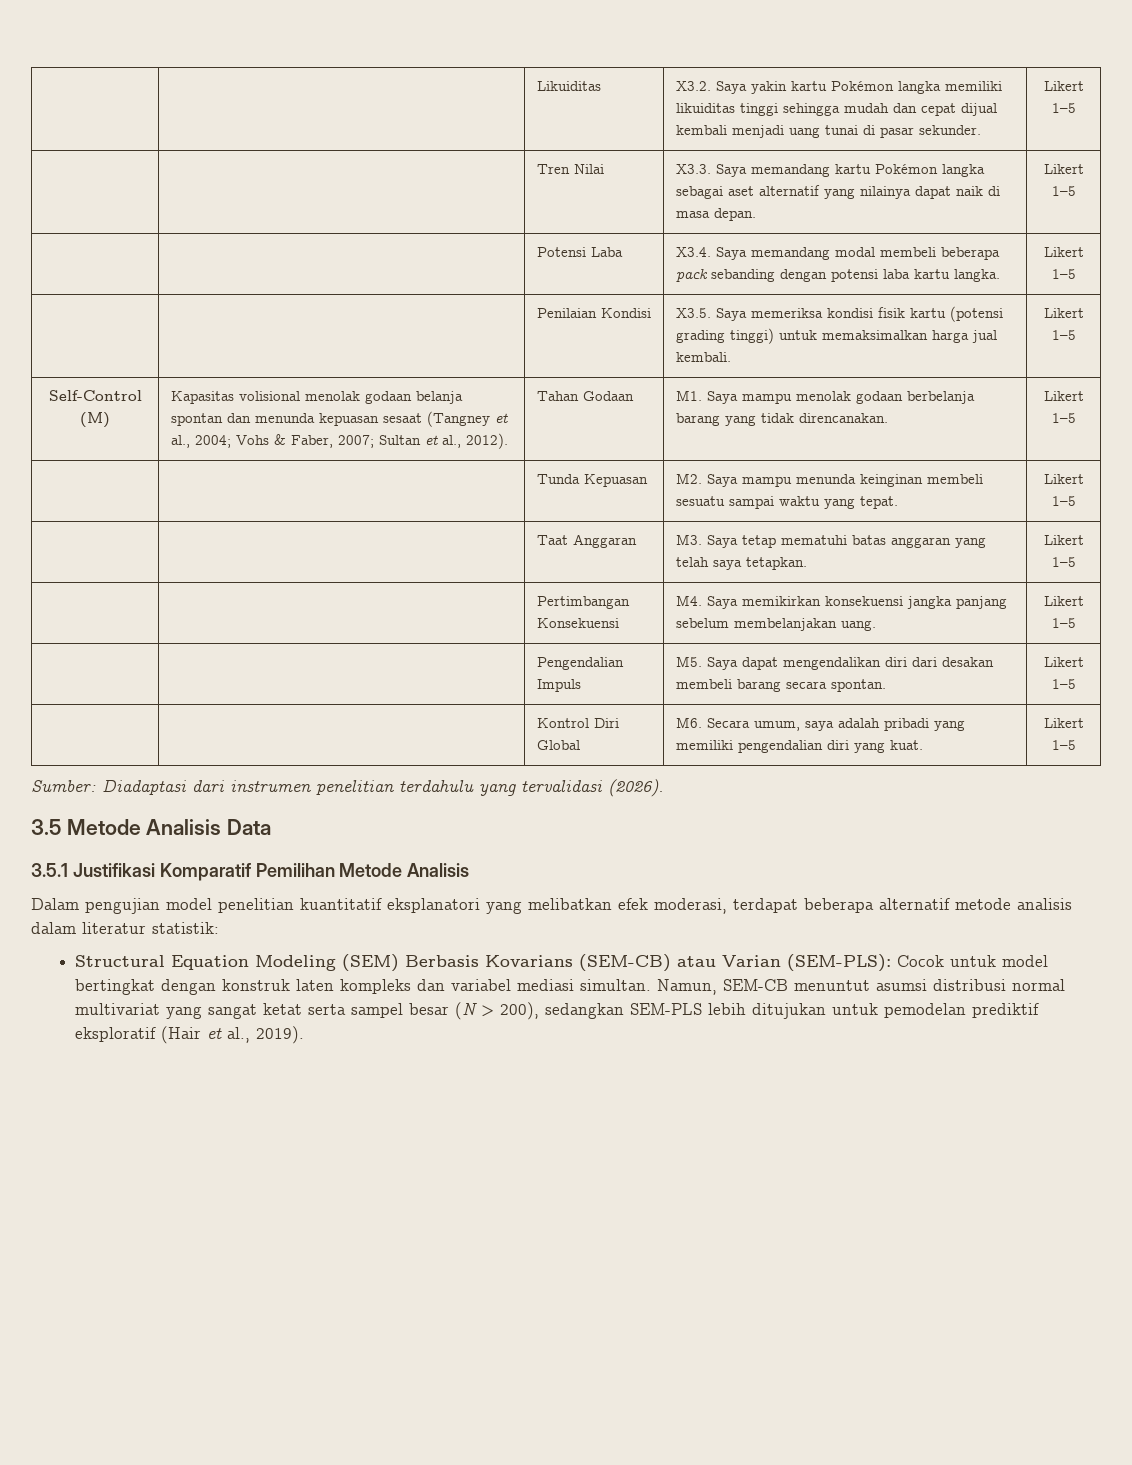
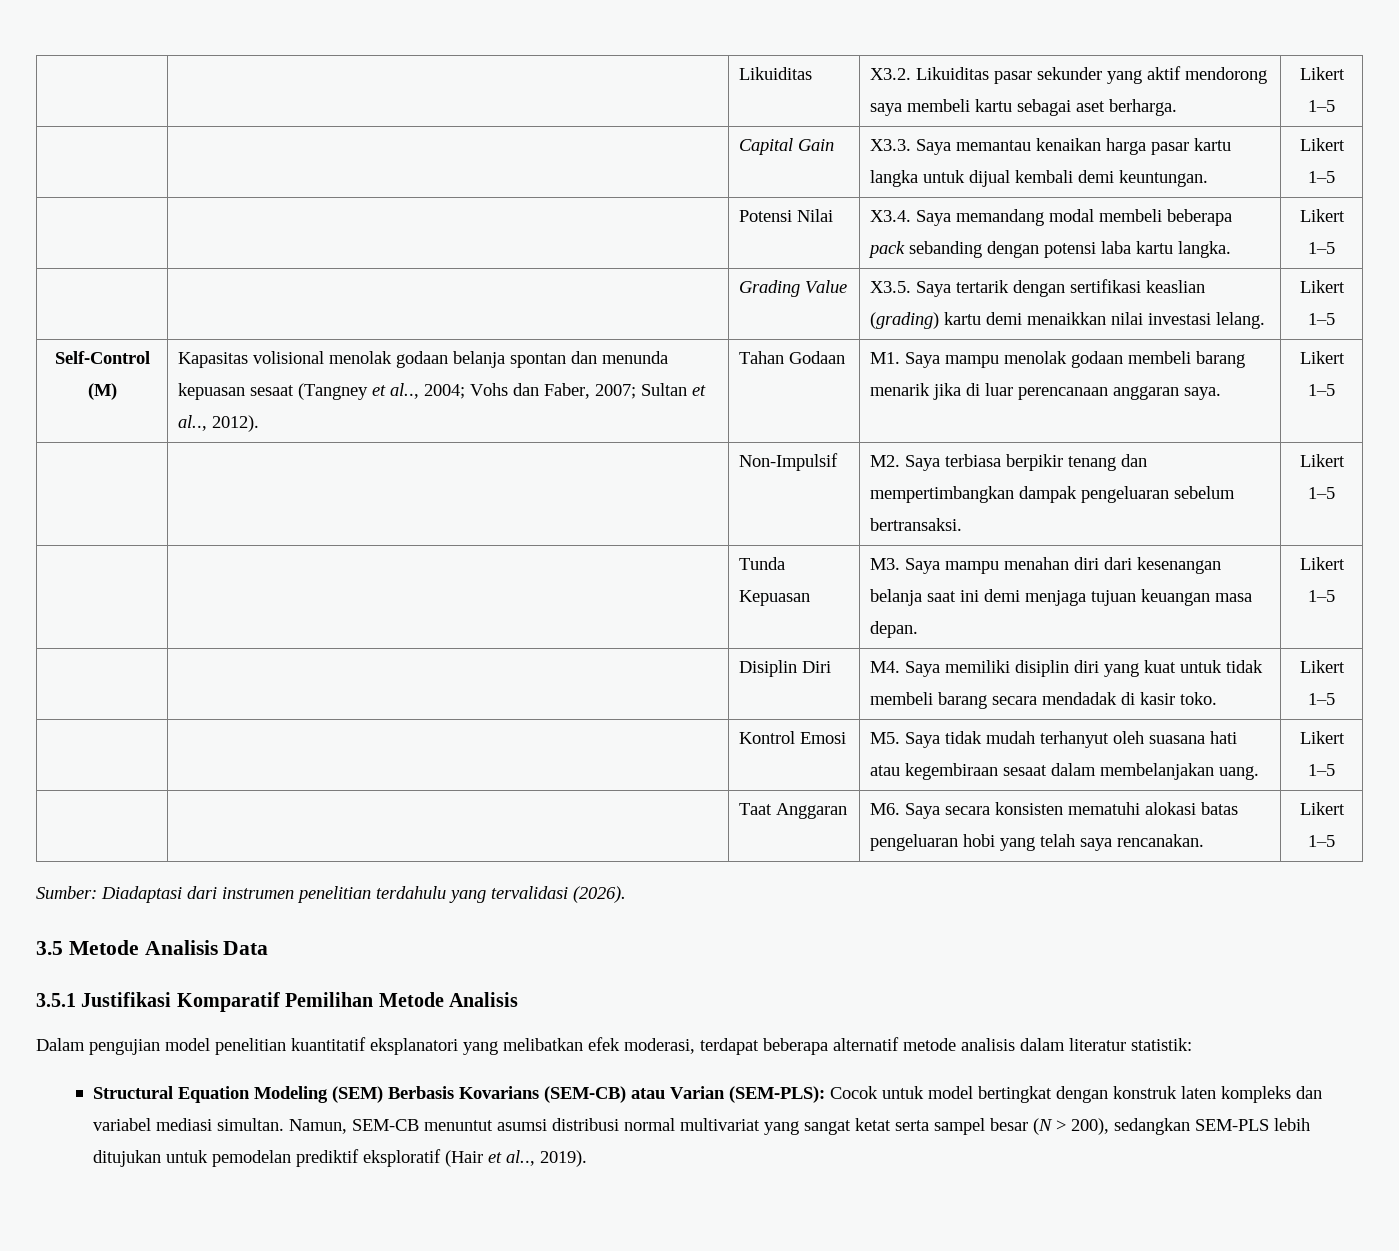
[715,81,1002,94] [675,103,997,116] [675,125,981,138] [1043,81,1084,91] [1051,103,1076,113] [536,164,604,174] Saya yakin kartu Pokémon langka memiliki likuiditas tinggi sehingga mudah dan cepat dijual kembali menjadi uang tunai di pasar sekunder. | Likert 1–5 // | | Tren Nilai -> [916,66,1268,84] [870,99,1178,116] [1299,67,1345,80] [1308,100,1335,112] [739,138,835,155] Likuiditas pasar sekunder yang aktif mendorong saya membeli kartu sebagai aset berharga. | Likert 1–5 // | | Capital Gain
[750,164,985,177] [675,185,1000,199] [675,208,756,221] memandang kartu Pokémon langka sebagai aset alternatif yang nilainya dapat naik di masa depan. -> [956,138,1232,155] [870,170,1209,187] memantau kenaikan harga pasar kartu langka untuk dijual kembali demi keuntungan.
[590,247,623,257] Laba -> [797,209,834,222] Nilai
[536,308,651,318] Penilaian Kondisi -> [739,280,848,297] Grading Value
[750,306,1003,322] [675,328,997,344] [675,352,731,362] memeriksa kondisi fisik kartu (potensi grading tinggi) untuk memaksimalkan harga jual kembali. -> [956,279,1206,297] [870,312,1266,329] tertarik dengan sertifikasi keaslian (grading) kartu demi menaikkan nilai investasi lelang.
[170,435,190,448] al., -> [390,383,420,399] al..,
[273,434,286,445] & -> [513,383,540,396] dan
[441,435,461,448] al., -> [178,415,208,431] al..,
[906,391,975,404] [675,413,888,426] berbelanja barang yang tidak direncanakan. -> [1128,351,1246,368] [870,383,1222,400] [1299,351,1345,364] [1308,384,1335,396] [739,453,839,471] [870,454,1148,471] [870,486,1236,503] [870,518,963,531] membeli barang menarik jika di luar perencanaan anggaran saya. | Likert 1–5 // | | Non-Impulsif | M2. Saya terbiasa berpikir tenang dan mempertimbangkan dampak pengeluaran sebelum bertransaksi.
[675,473,983,487] [675,496,898,509] [1043,474,1084,484] [1051,496,1076,506] [536,534,637,548] [675,534,986,548] [675,557,807,570] [1043,535,1084,545] [1051,557,1076,567] [536,596,630,609] [536,618,619,628] [675,595,1007,609] [675,618,876,631] [1043,596,1084,606] [1051,618,1076,628] [536,657,624,670] [536,679,581,692] [675,656,994,670] [675,679,886,692] [1043,657,1084,667] [1051,679,1076,689] [536,718,619,728] [536,740,580,750] [675,717,965,731] [675,740,923,753] M2. Saya mampu menunda keinginan membeli sesuatu sampai waktu yang tepat. | Likert 1–5 // | | Taat Anggaran | M3. Saya tetap mematuhi batas anggaran yang telah saya tetapkan. | Likert 1–5 // | | Pertimbangan Konsekuensi | M4. Saya memikirkan konsekuensi jangka panjang sebelum membelanjakan uang. | Likert 1–5 // | | Pengendalian Impuls | M5. Saya dapat mengendalikan diri dari desakan membeli barang secara spontan. | Likert 1–5 // | | Kontrol Diri Global | M6. Secara umum, saya adalah pribadi yang memiliki pengendalian diri yang kuat. -> [870,557,1222,574] [870,589,1253,606] [870,621,919,638] [1299,557,1345,570] [1308,590,1335,602] [739,660,832,677] [870,660,1264,677] [870,692,1218,709] [1299,660,1345,673] [1308,693,1335,705] [739,731,847,744] [870,731,1238,748] [870,763,1260,780] [1299,731,1345,744] [1308,764,1335,776] [739,803,848,819] [870,802,1239,819] [870,834,1205,851] M3. Saya mampu menahan diri dari kesenangan belanja saat ini demi menjaga tujuan keuangan masa depan. | Likert 1–5 // | | Disiplin Diri | M4. Saya memiliki disiplin diri yang kuat untuk tidak membeli barang secara mendadak di kasir toko. | Likert 1–5 // | | Kontrol Emosi | M5. Saya tidak mudah terhanyut oleh suasana hati atau kegembiraan sesaat dalam membelanjakan uang. | Likert 1–5 // | | Taat Anggaran | M6. Saya secara konsisten mematuhi alokasi batas pengeluaran hobi yang telah saya rencanakan.
[227,1027,251,1043] al., -> [505,1150,535,1166] al..,

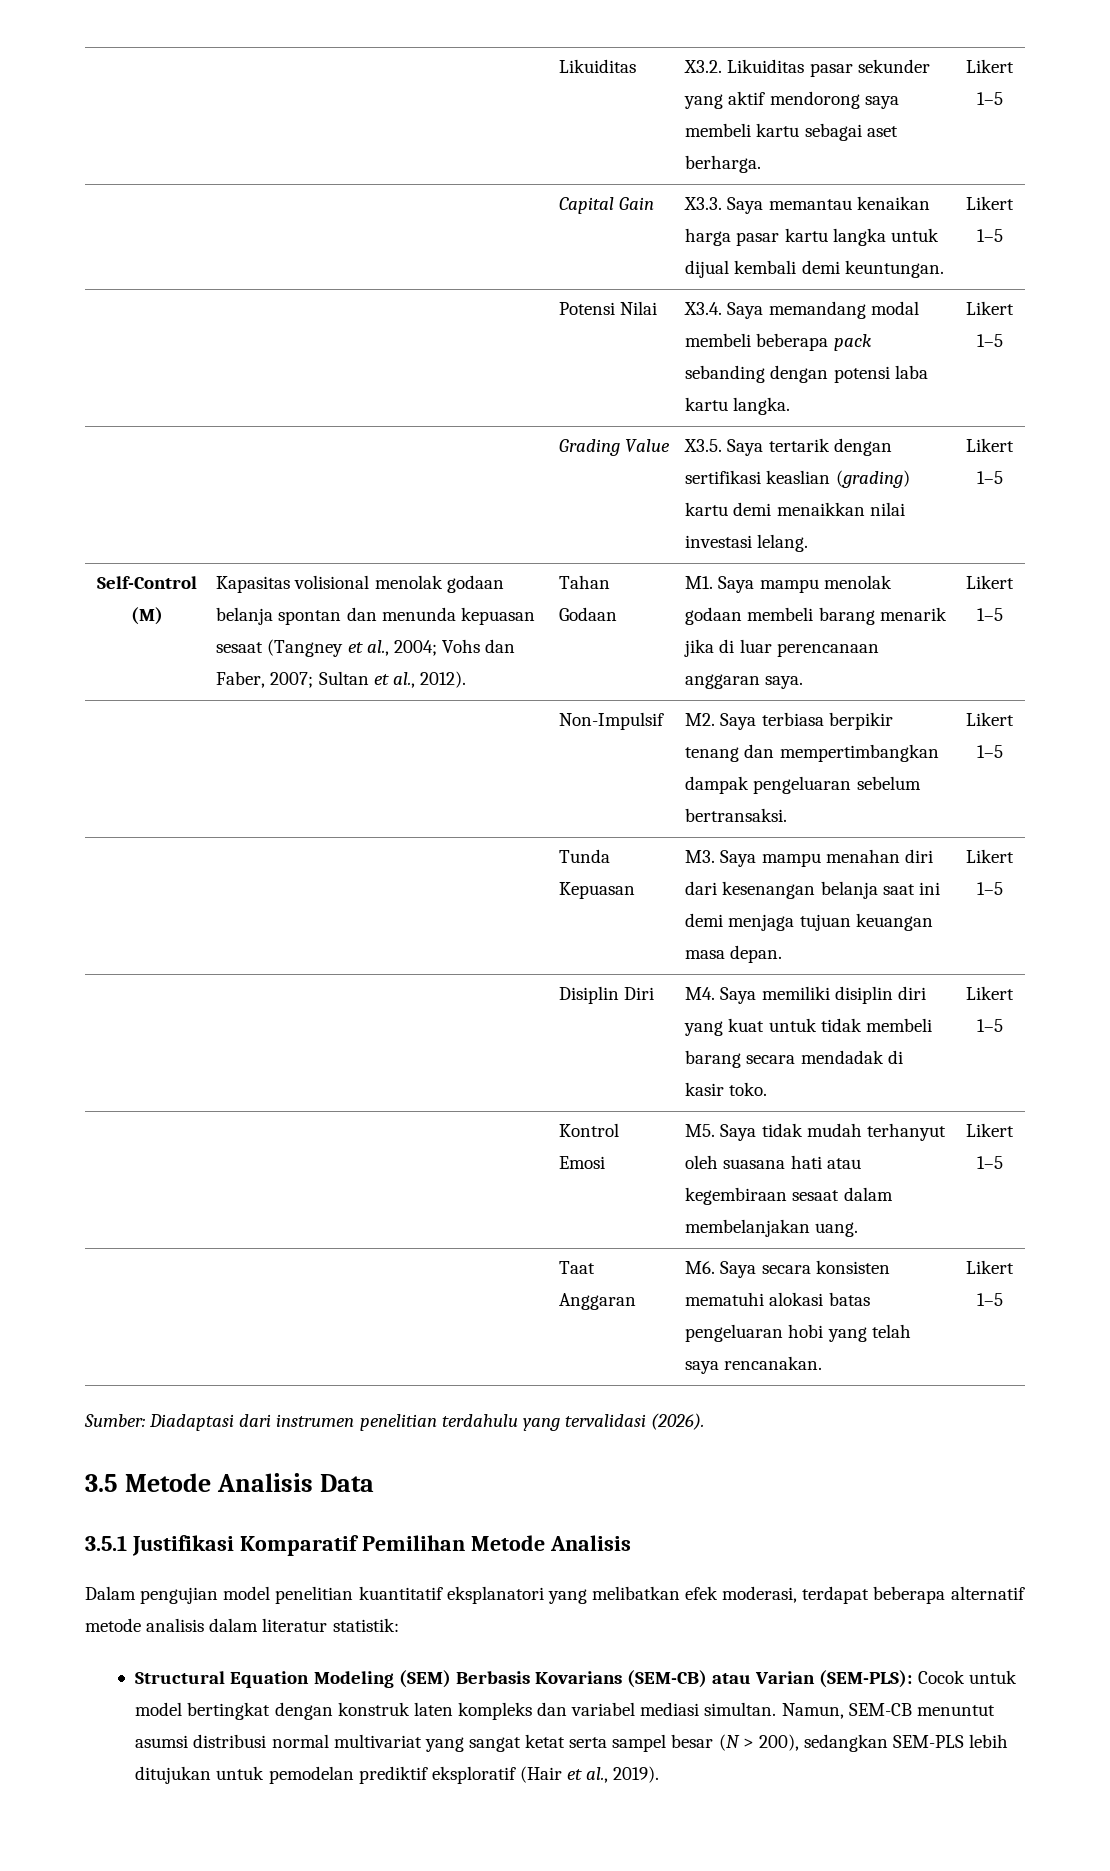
[390,383,420,399] al.., -> [366,640,389,656] al.,
[178,415,208,431] al.., -> [392,672,415,688] al.,
[505,1150,535,1166] al.., -> [586,1767,609,1783] al.,

